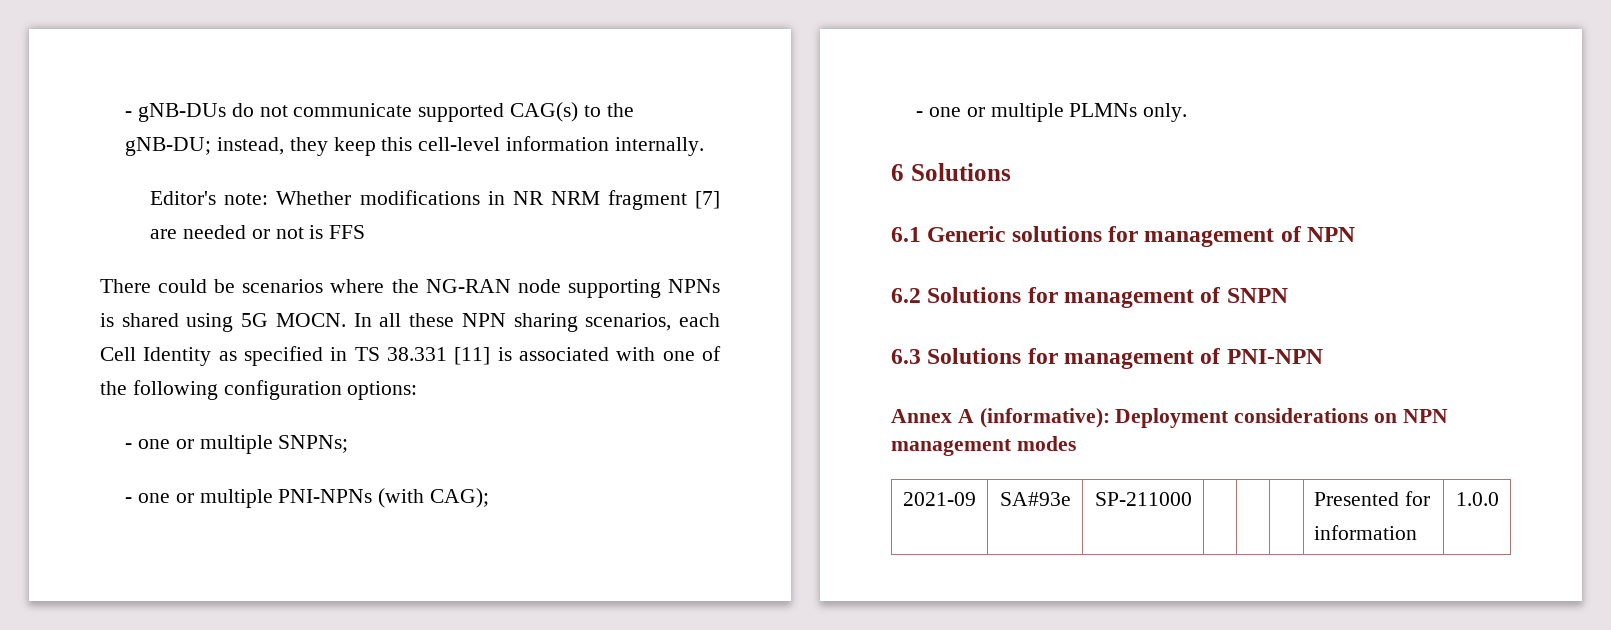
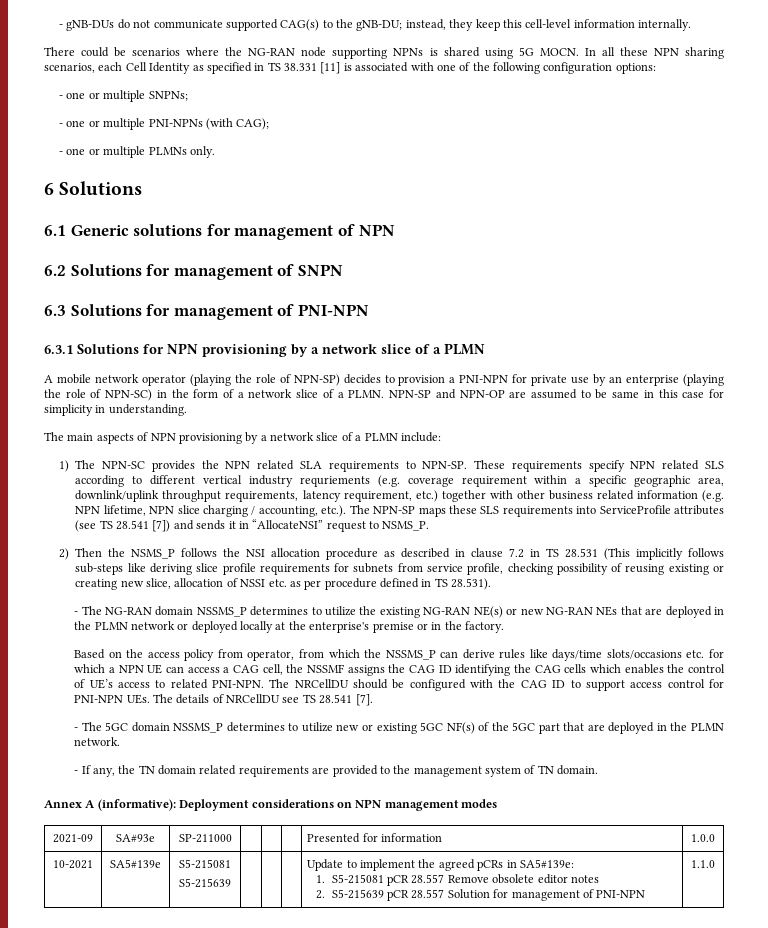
[150,190,720,210] [150,225,366,239] // Editor's note: Whether modifications in NR NRM fragment [7] are needed or not is FFS -> (692, 25) none
(1323, 356) none -> [44,343,485,357] [44,374,725,386] [44,389,725,401] [44,404,187,416] [44,432,441,444] [59,460,724,472] [75,475,724,487] [75,490,725,502] [75,505,724,517] [75,519,430,532] [59,548,724,560] [75,563,724,575] [75,578,492,590] [74,606,725,618] [74,621,505,633] [74,649,725,661] [74,664,725,676] [74,679,725,691] [74,694,373,706] [74,722,724,734] [74,737,121,746] [74,765,599,777] // 6.3.1 Solutions for NPN provisioning by a network slice of a PLMN // A mobile network operator (playing the role of NPN-SP) decides to provision a PNI-NPN for private use by an enterprise (playing the role of NPN-SC) in the form of a network slice of a PLMN. NPN-SP and NPN-OP are assumed to be same in this case for simplicity in understanding. // The main aspects of NPN provisioning by a network slice of a PLMN include: // 1) The NPN-SC provides the NPN related SLA requirements to NPN-SP. These requirements specify NPN related SLS according to different vertical industry requriements (e.g. coverage requirement within a specific geographic area, downlink/uplink throughput requirements, latency requirement, etc.) together with other business related information (e.g. NPN lifetime, NPN slice charging / accounting, etc.). The NPN-SP maps these SLS requirements into ServiceProfile attributes (see TS 28.541 [7]) and sends it in “AllocateNSI” request to NSMS_P. // 2) Then the NSMS_P follows the NSI allocation procedure as described in clause 7.2 in TS 28.531 (This implicitly follows sub-steps like deriving slice profile requirements for subnets from service profile, checking possibility of reusing existing or creating new slice, allocation of NSSI etc. as per procedure defined in TS 28.531). // - The NG-RAN domain NSSMS_P determines to utilize the existing NG-RAN NE(s) or new NG-RAN NEs that are deployed in the PLMN network or deployed locally at the enterprise's premise or in the factory. // Based on the access policy from operator, from which the NSSMS_P can derive rules like days/time slots/occasions etc. for which a NPN UE can access a CAG cell, the NSSMF assigns the CAG ID identifying the CAG cells which enables the control of UE’s access to related PNI-NPN. The NRCellDU should be configured with the CAG ID to support access control for PNI-NPN UEs. The details of NRCellDU see TS 28.541 [7]. // - The 5GC domain NSSMS_P determines to utilize new or existing 5GC NF(s) of the 5GC part that are deployed in the PLMN network. // - If any, the TN domain related requirements are provided to the management system of TN domain.
(1499, 499) none -> [53,860,93,869] [110,859,161,868] [179,859,231,869] [179,878,231,888] [307,859,574,871] [316,874,599,886] [316,889,646,901] [691,860,715,868] // 10-2021 | SA5#139e | S5-215081 // S5-215639 | | | | Update to implement the agreed pCRs in SA5#139e: // 1. S5‑215081 pCR 28.557 Remove obsolete editor notes // 2. S5‑215639 pCR 28.557 Solution for management of PNI-NPN | 1.1.0

